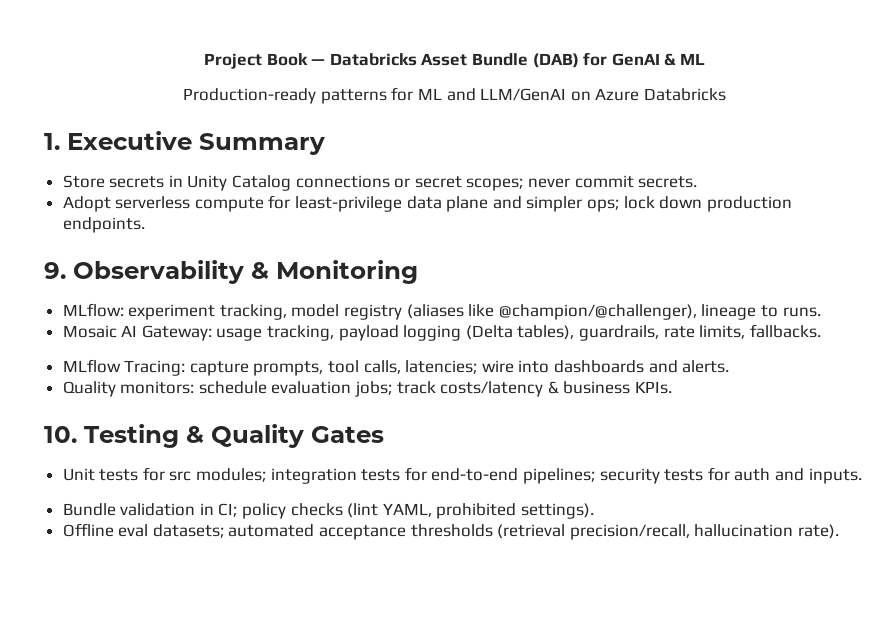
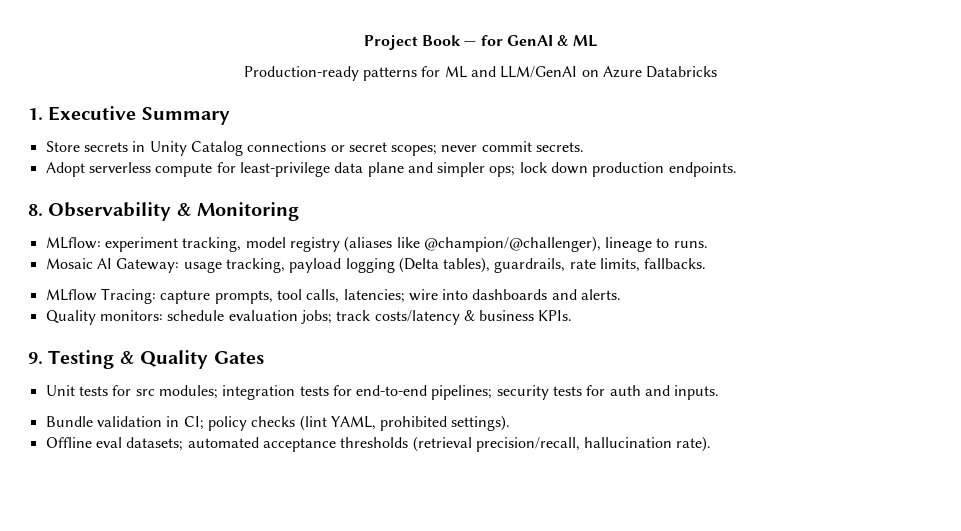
[329,53,579,68] Databricks Asset Bundle (DAB) -> (477, 43) none
[44,262,66,279] 9. -> [28,204,43,216] 8.
[44,426,77,443] 10. -> [28,352,43,364] 9.

